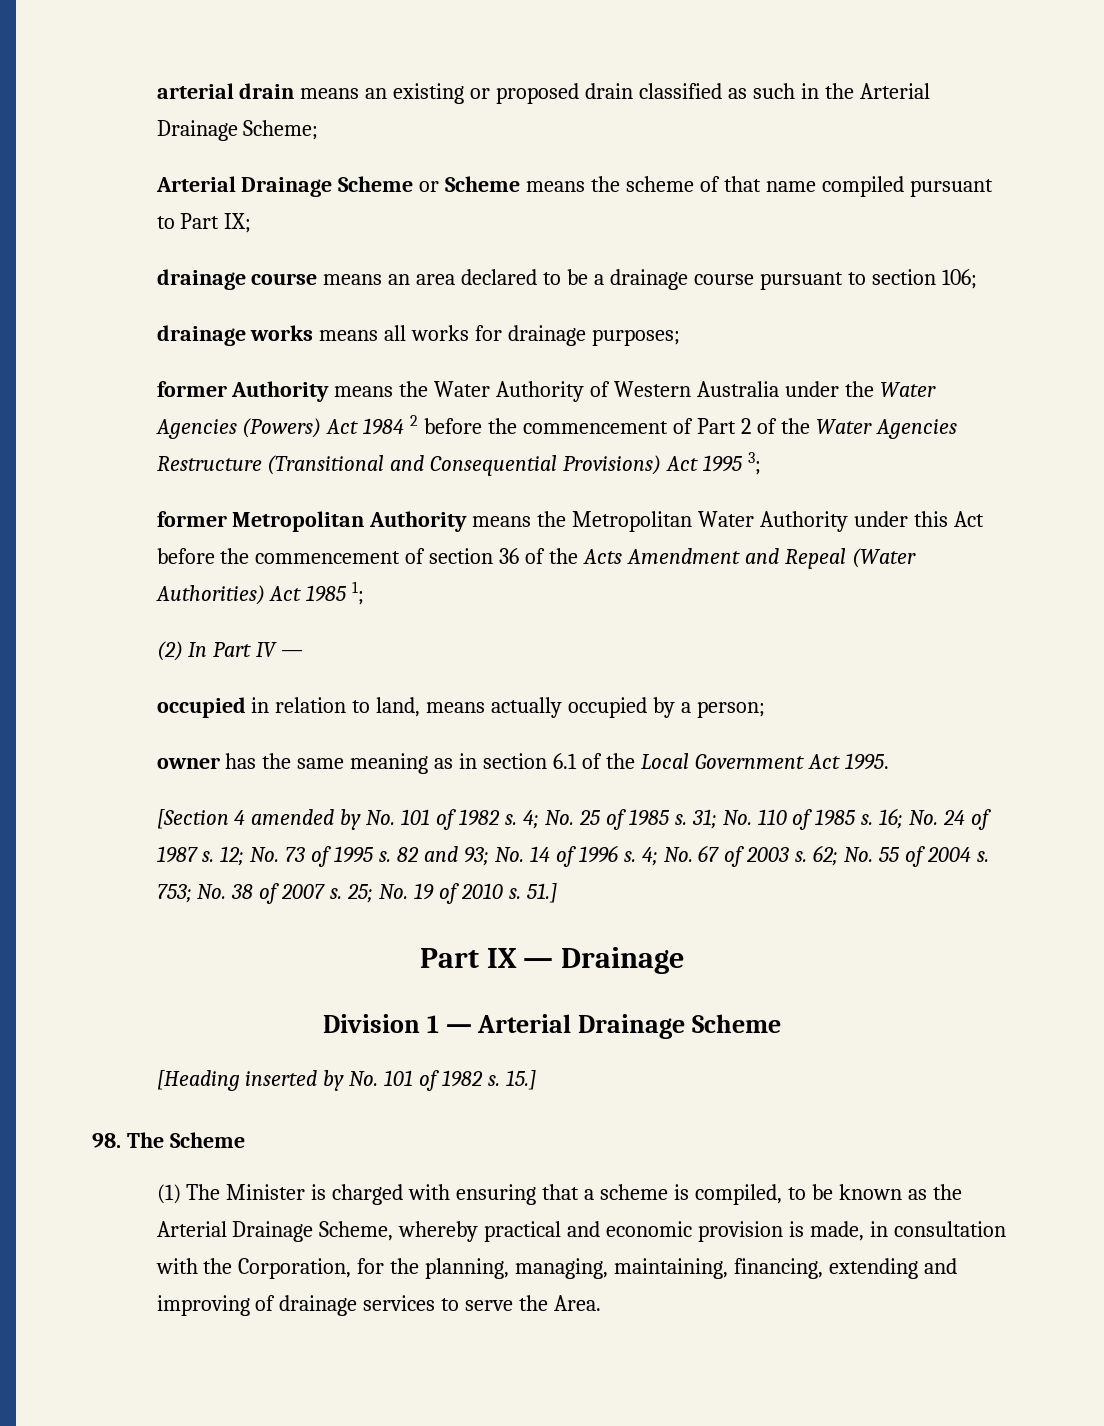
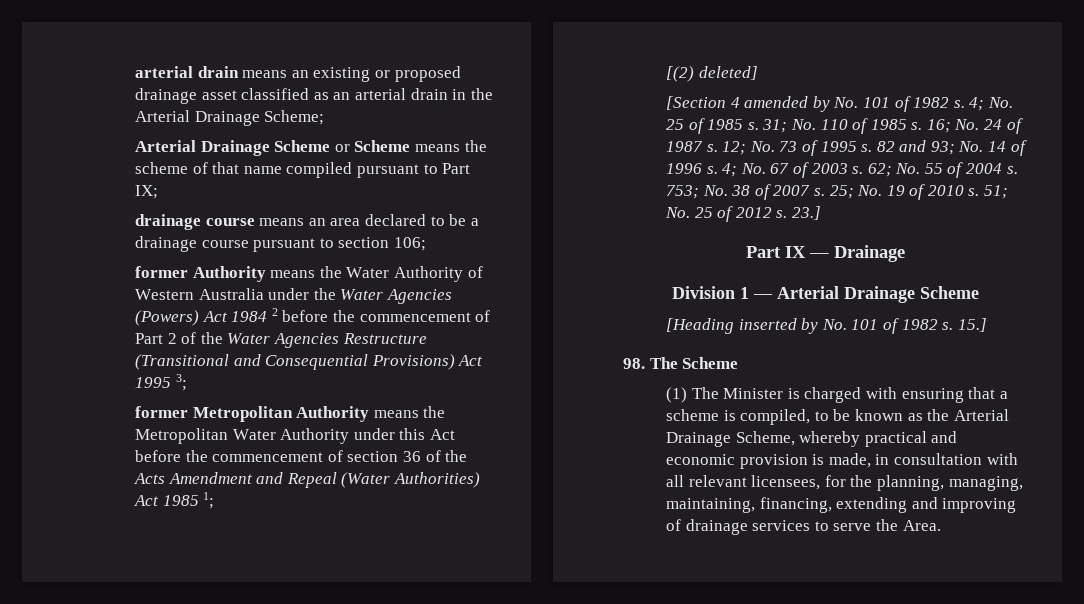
[585,83,795,99] drain classified as such -> [134,88,448,104] drainage asset classified as an arterial drain
[156,325,681,346] // drainage works means all works for drainage purposes; -> (426, 244) none
[156,641,304,661] [156,697,765,718] [156,753,889,774] (2) In Part IV — // occupied in relation to land, means actually occupied by a person; // owner has the same meaning as in section 6.1 of the Local Government Act 1995. -> [665,66,758,82] [(2) deleted]
[526,883,557,903] 51.] -> [984,185,1009,199] [664,206,821,222] 51; No. 25 of 2012 s. 23.]
[203,1258,352,1279] the Corporation, -> [665,475,821,490] all relevant licensees,

